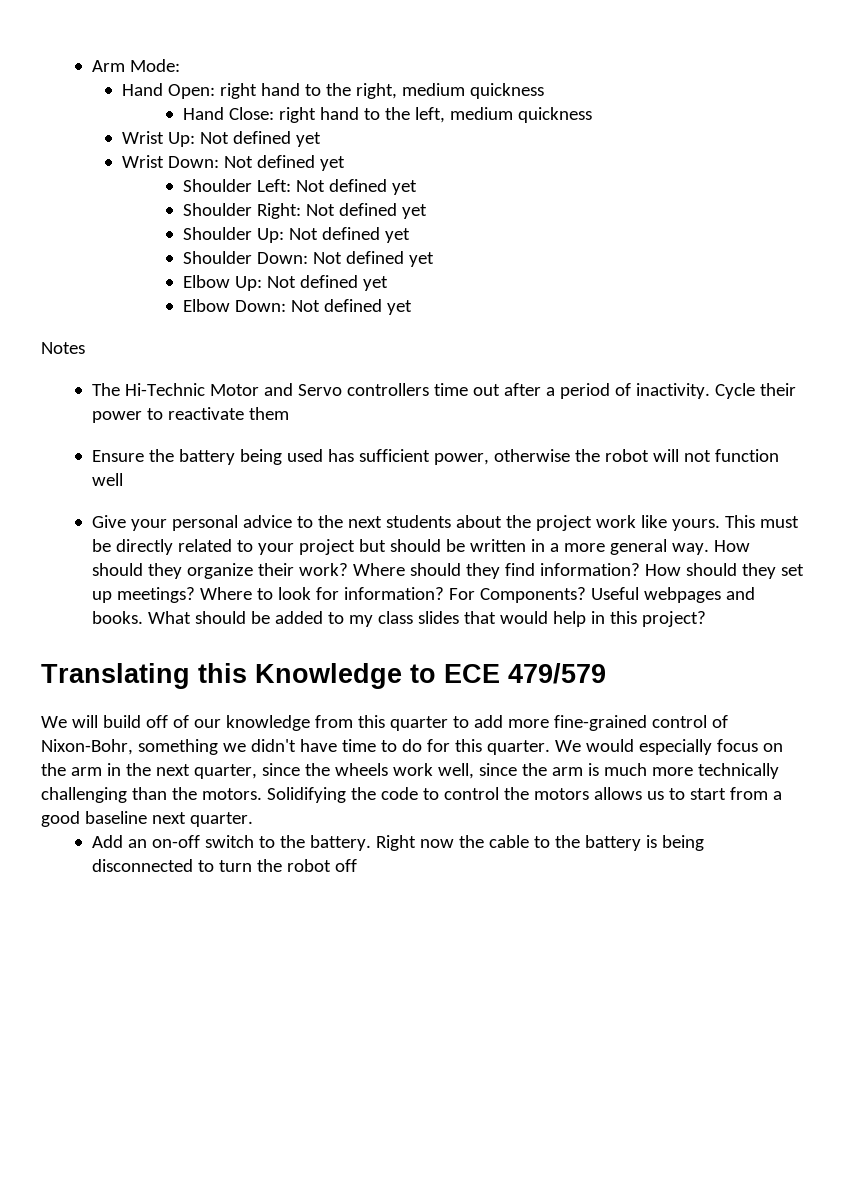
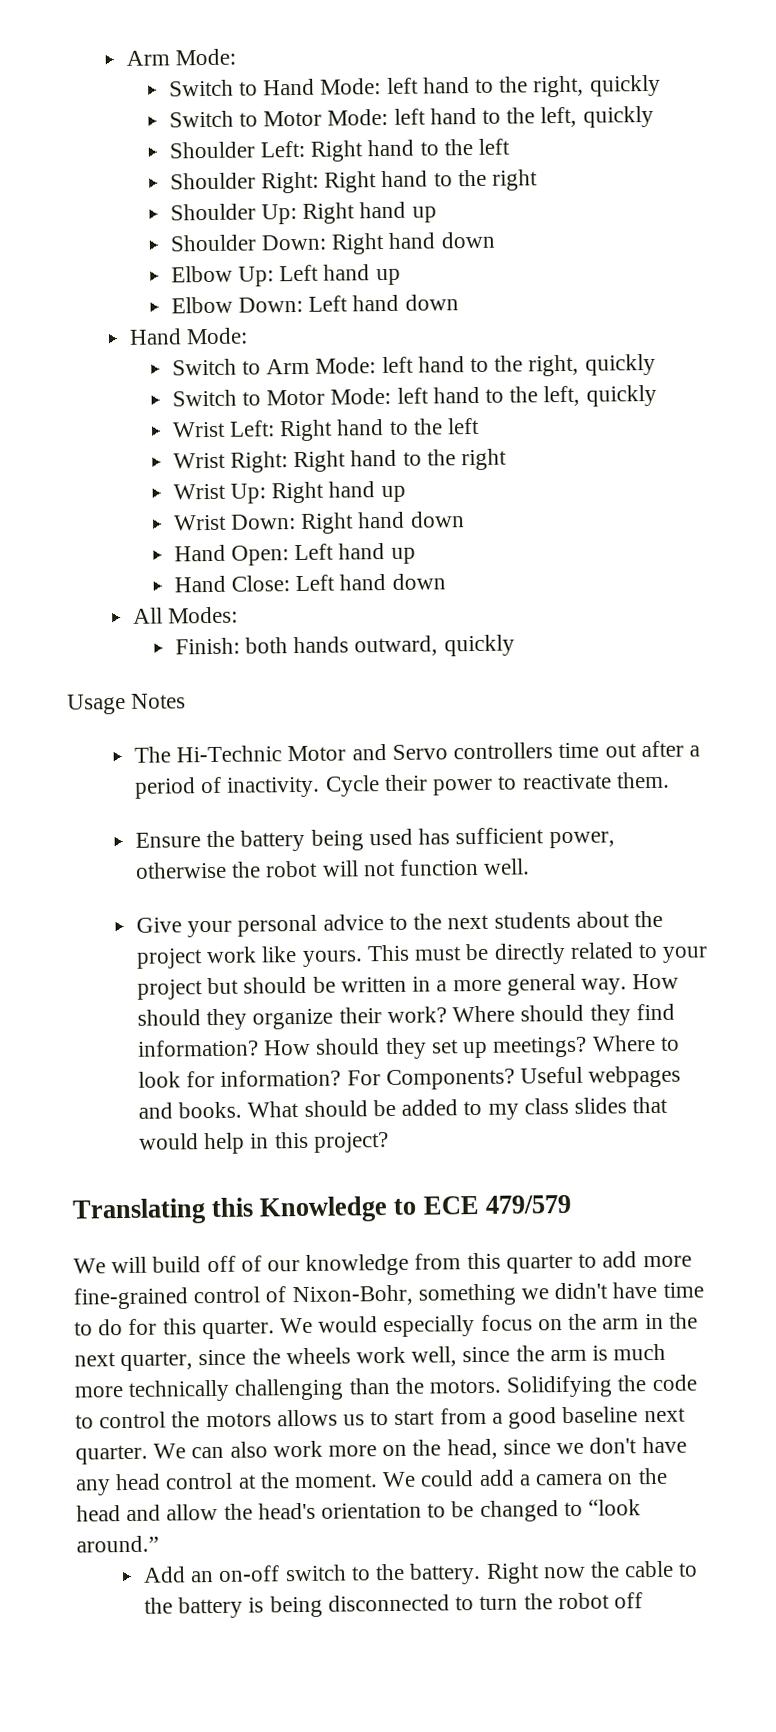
[122,83,545,99] [182,107,592,123] Hand Open: right hand to the right, medium quickness // Hand Close: right hand to the left, medium quickness -> [168,74,661,98] [168,105,654,128] [168,138,511,162] [169,169,539,194] [169,201,437,225] [169,231,495,255] [170,264,401,287] [170,294,459,314] [129,327,249,345] [171,353,656,377] [171,384,657,407] [171,417,481,442] [172,448,508,473] Switch to Hand Mode: left hand to the right, quickly // Switch to Motor Mode: left hand to the left, quickly // Shoulder Left: Right hand to the left // Shoulder Right: Right hand to the right // Shoulder Up: Right hand up // Shoulder Down: Right hand down // Elbow Up: Left hand up // Elbow Down: Left hand down // Hand Mode: // Switch to Arm Mode: left hand to the right, quickly // Switch to Motor Mode: left hand to the left, quickly // Wrist Left: Right hand to the left // Wrist Right: Right hand to the right
[200,131,322,147] Not defined yet -> [271,481,406,504] Right hand up
[224,155,346,171] [182,179,417,195] [182,203,427,219] [182,227,410,243] [182,251,434,267] [182,275,388,291] [182,299,412,315] Not defined yet // Shoulder Left: Not defined yet // Shoulder Right: Not defined yet // Shoulder Up: Not defined yet // Shoulder Down: Not defined yet // Elbow Up: Not defined yet // Elbow Down: Not defined yet // -> [300,511,465,534] [173,543,416,566] [173,573,446,593] [133,606,239,624] [174,634,515,657] [67,693,126,715] Right hand down // Hand Open: Left hand up // Hand Close: Left hand down // All Modes: // Finish: both hands outward, quickly // Usage
[248,407,289,420] them -> [615,771,670,789] them.
[91,473,123,486] well -> [483,858,531,875] well.
(253, 819) none -> [153,1436,687,1460] [75,1467,668,1496] [76,1499,642,1523] [76,1535,159,1553] We can also work more on the head, since we don't have any head control at the moment. We could add a camera on the head and allow the head's orientation to be changed to “look around.”

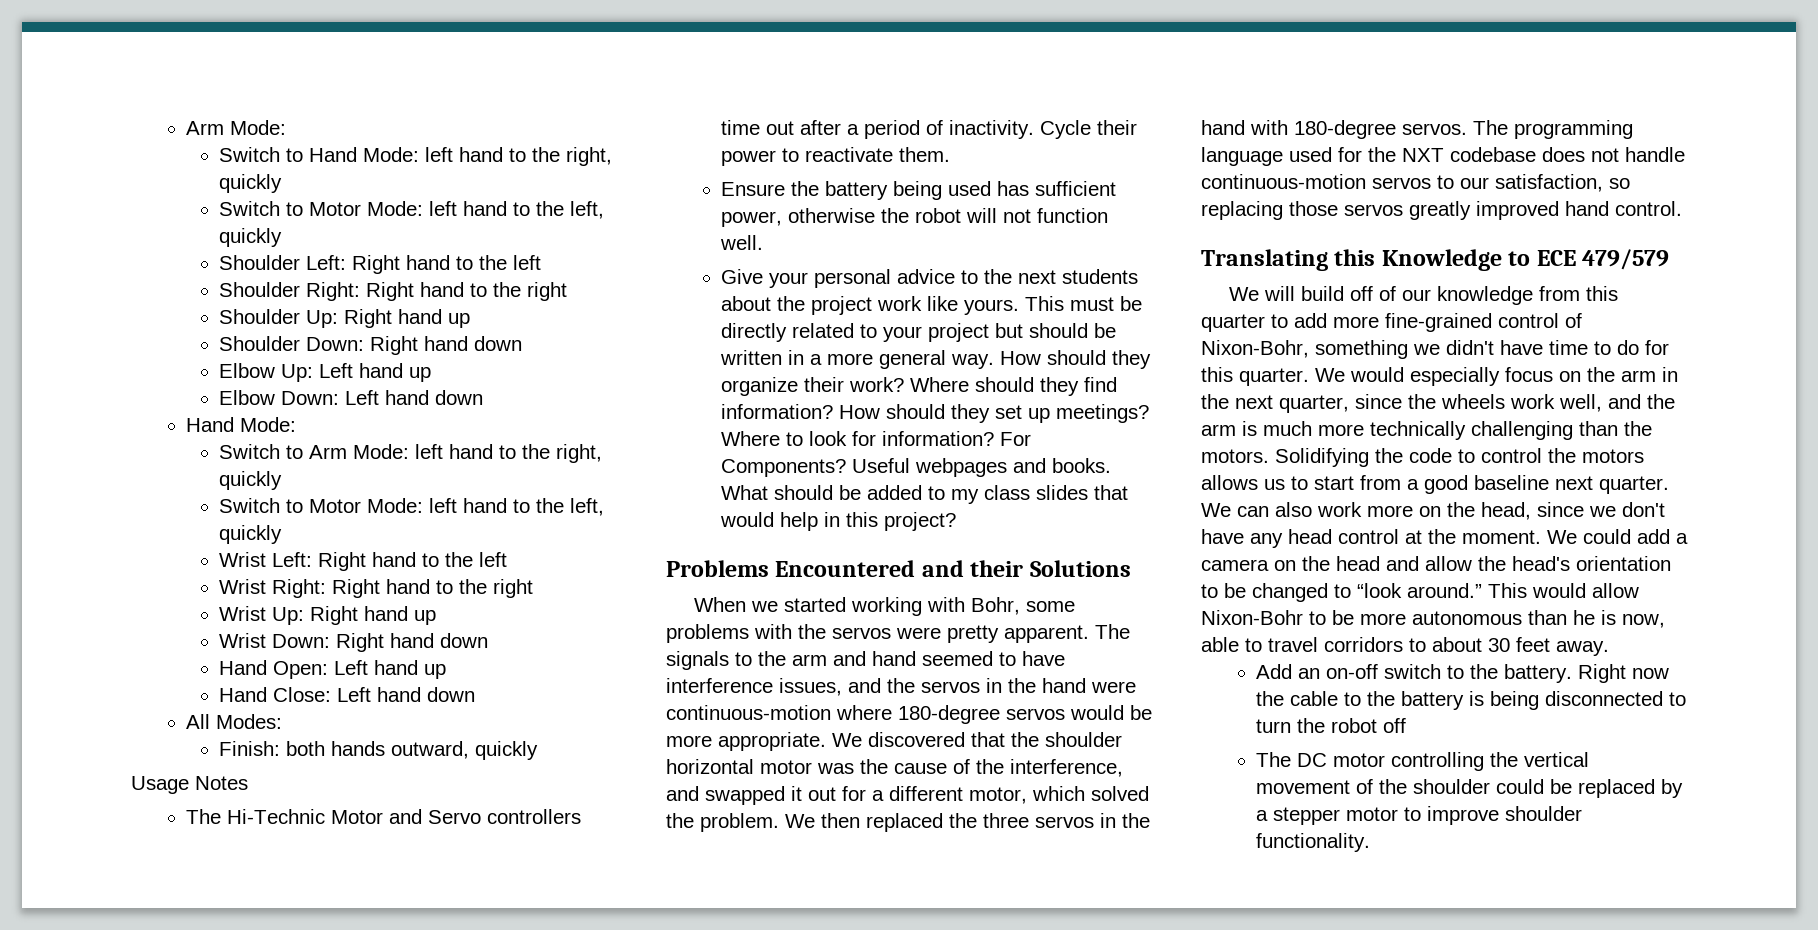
(389, 1142) none -> [666,560,1131,577] [693,597,1075,616] [666,624,1130,643] [666,651,1065,670] [666,678,1136,696] [666,705,1152,724] [666,732,1122,751] [666,759,1123,777] [666,786,1149,805] [666,813,1150,832] [1201,120,1633,139] [1201,147,1685,166] [1201,174,1630,192] [1201,201,1682,220] // Problems Encountered and their Solutions // When we started working with Bohr, some problems with the servos were pretty apparent. The signals to the arm and hand seemed to have interference issues, and the servos in the hand were continuous-motion where 180-degree servos would be more appropriate. We discovered that the shoulder horizontal motor was the cause of the interference, and swapped it out for a different motor, which solved the problem. We then replaced the three servos in the hand with 180-degree servos. The programming language used for the NXT codebase does not handle continuous-motion servos to our satisfaction, so replacing those servos greatly improved hand control.
[462,1346,511,1363] since -> [1608,394,1641,409] and
(159, 1544) none -> [1488,583,1639,598] [1201,610,1665,628] [1201,637,1609,656] This would allow Nixon-Bohr to be more autonomous than he is now, able to travel corridors to about 30 feet away.
(643, 1600) none -> [1256,752,1590,771] [1256,779,1684,798] [1256,806,1583,825] [1256,833,1371,852] // The DC motor controlling the vertical movement of the shoulder could be replaced by a stepper motor to improve shoulder functionality.

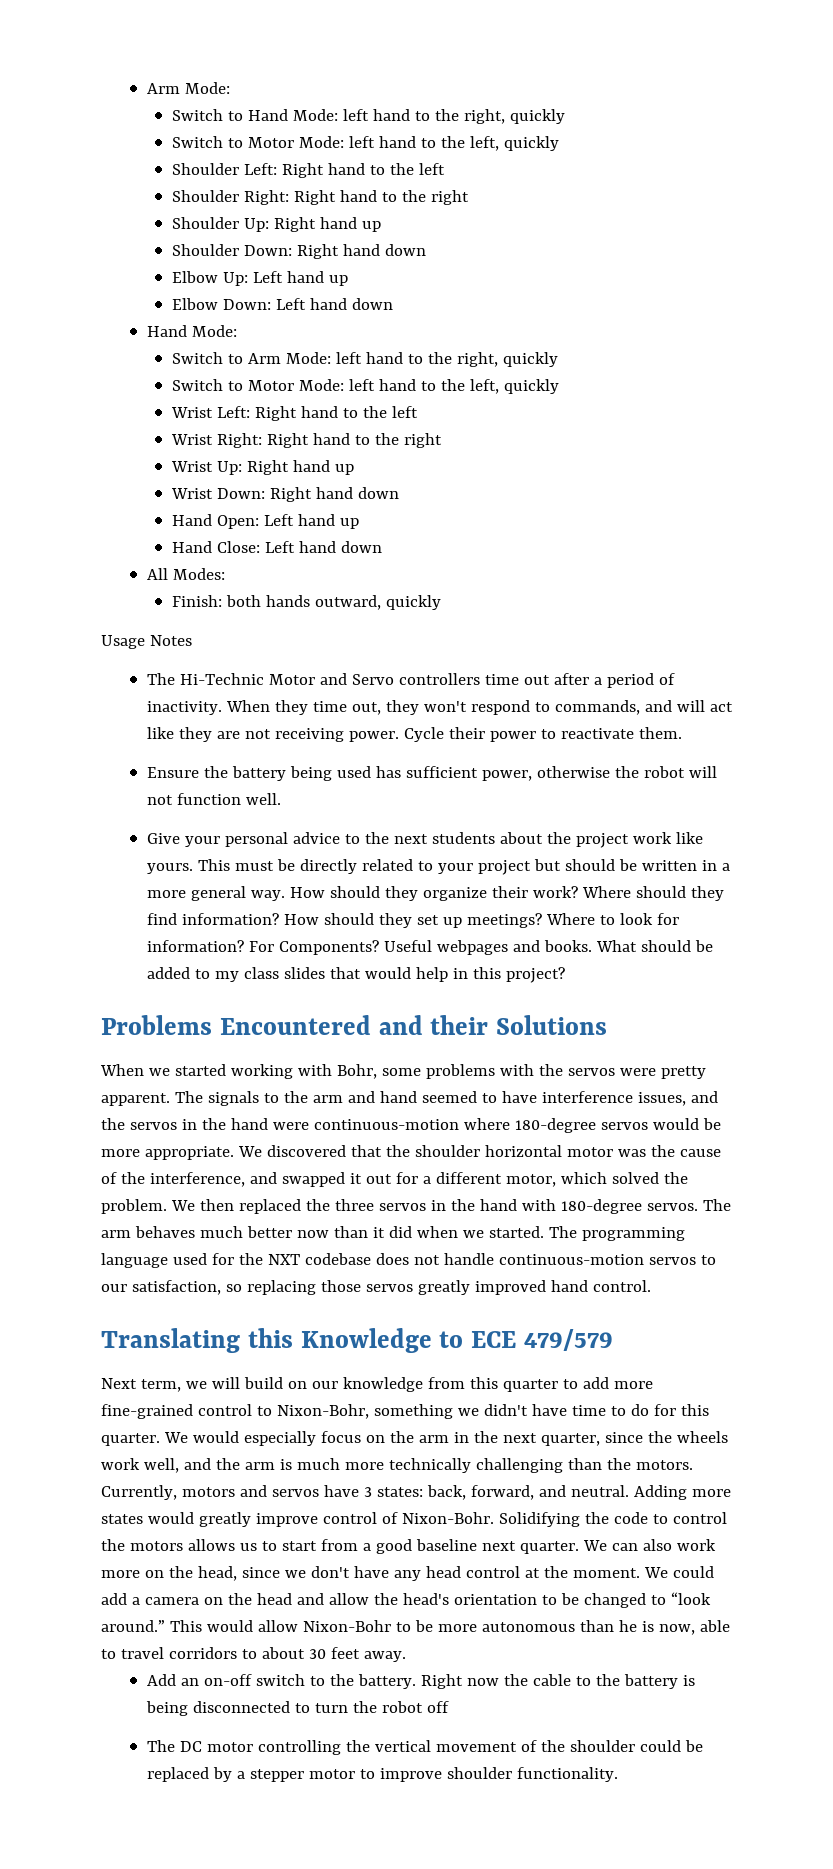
(1035, 129) none -> [225,700,733,715] [146,727,399,742] When they time out, they won't respond to commands, and will act like they are not receiving power.
(1508, 127) none -> [101,1226,577,1238] arm behaves much better now than it did when we started. The
[1228,286,1396,301] We will build off of -> [101,1377,307,1392] Next term, we will build on
[1565,313,1582,328] of -> [256,1406,272,1416] to
(1269, 456) none -> [101,1485,731,1500] [101,1512,494,1527] Currently, motors and servos have 3 states: back, forward, and neutral. Adding more states would greatly improve control of Nixon-Bohr.

